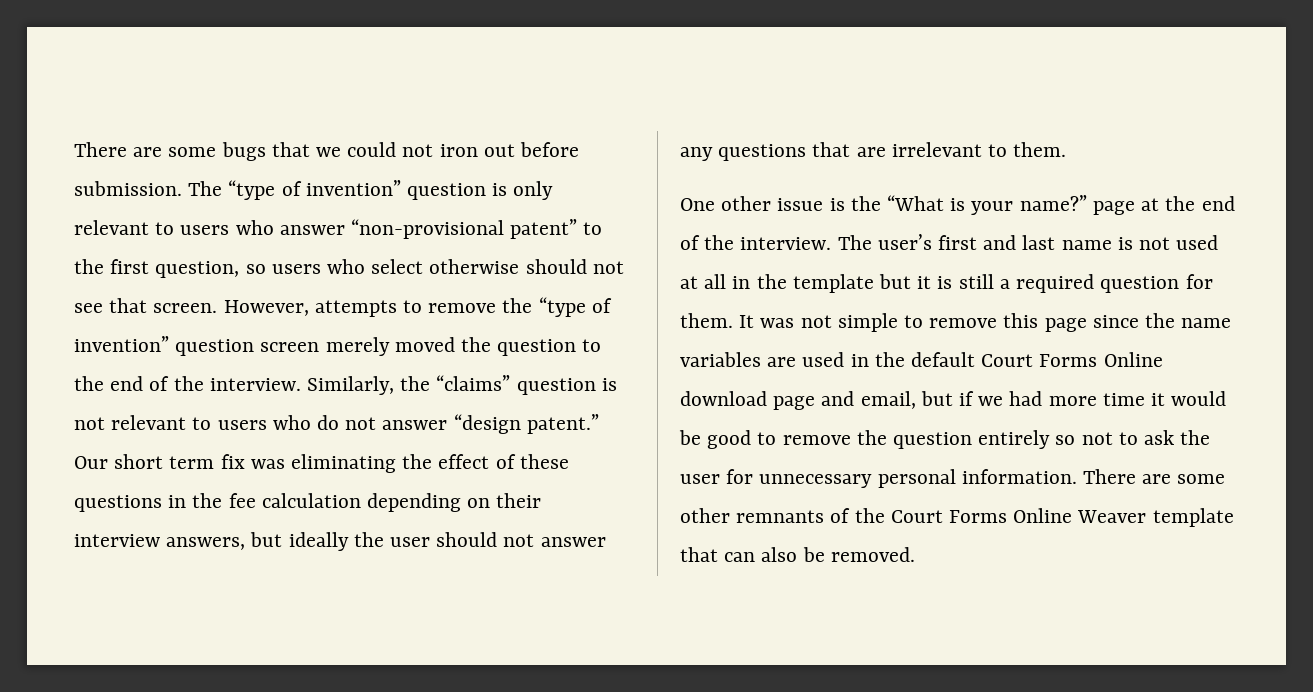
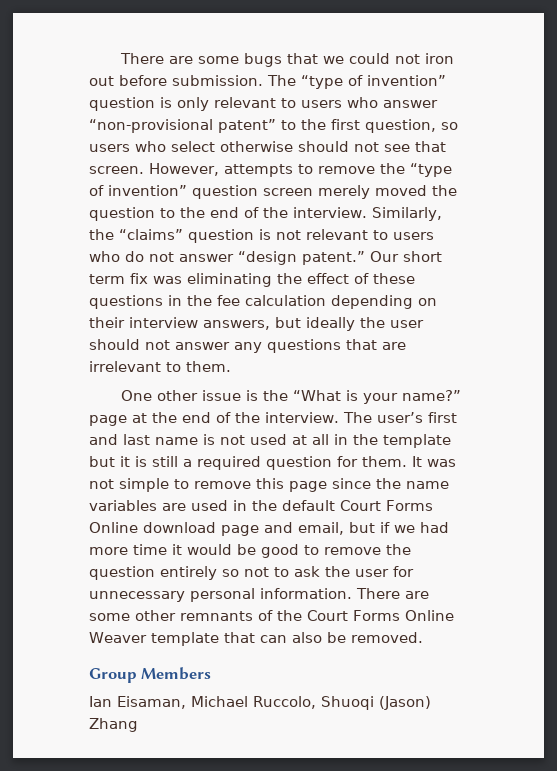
(915, 554) none -> [89,667,212,683] [89,696,431,710] [89,718,138,732] // Group Members // Ian Eisaman, Michael Ruccolo, Shuoqi (Jason) Zhang

